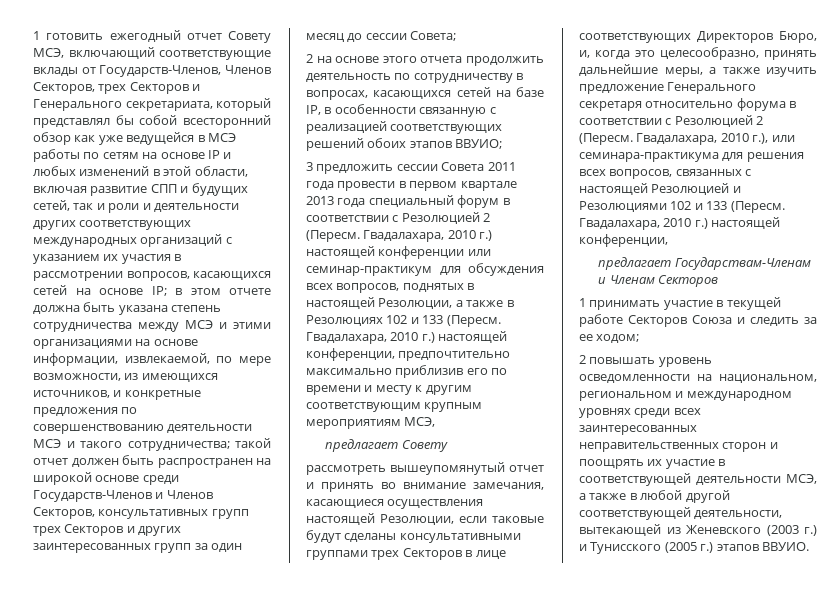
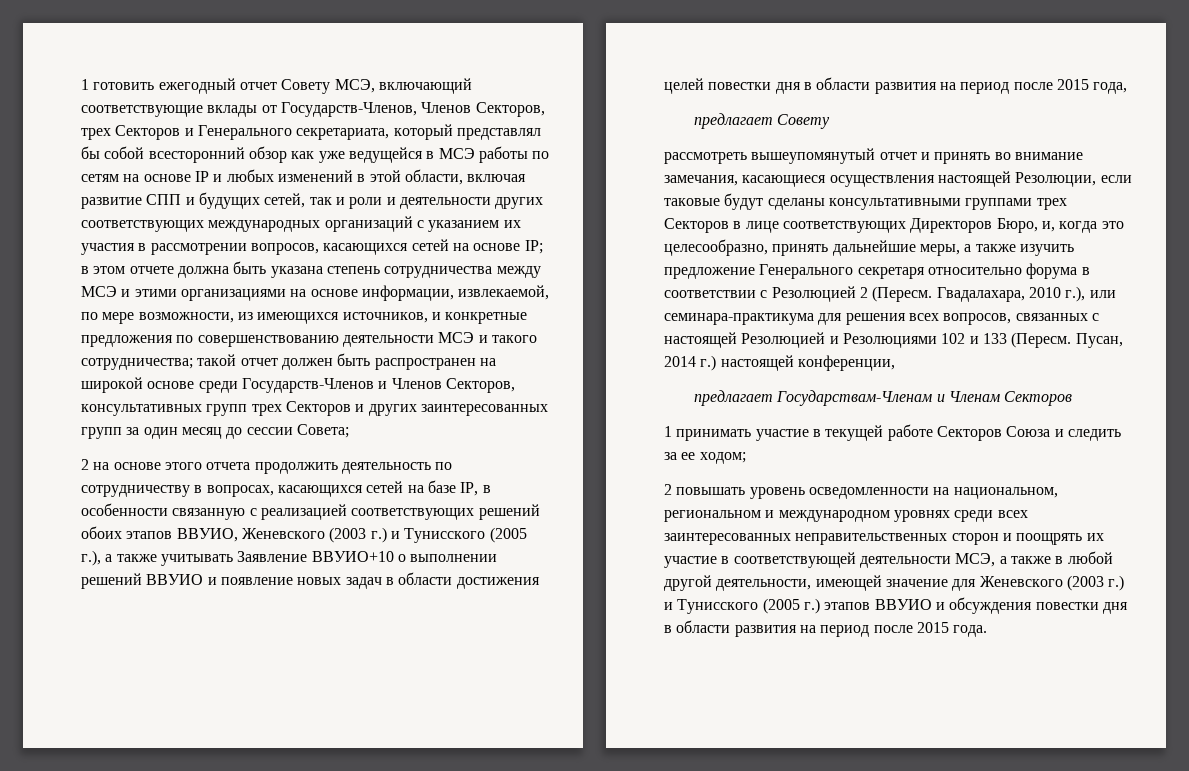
[455,139,503,149] [306,162,516,174] [306,181,517,191] [306,195,510,208] [306,212,491,224] [306,230,493,242] [306,246,491,259] [306,263,544,276] [306,283,475,293] [306,297,514,309] [306,315,501,327] [306,331,508,344] [306,348,511,361] [306,365,508,378] [306,385,472,395] [306,402,483,412] [306,417,436,429] ВВУИО; // 3 предложить сессии Совета 2011 года провести в первом квартале 2013 года специальный форум в соответствии с Резолюцией 2 (Пересм. Гвадалахара, 2010 г.) настоящей конференции или семинар-практикум для обсуждения всех вопросов, поднятых в настоящей Резолюции, а также в Резолюциях 102 и 133 (Пересм. Гвадалахара, 2010 г.) настоящей конференции, предпочтительно максимально приблизив его по времени и месту к другим соответствующим крупным мероприятиям МСЭ, -> [176,527,527,543] [81,550,498,566] [81,572,540,589] [664,77,1128,94] ВВУИО, Женевского (2003 г.) и Тунисского (2005 г.), а также учитывать Заявление ВВУИО+10 о выполнении решений ВВУИО и появление новых задач в области достижения целей повестки дня в области развития на период после 2015 года,
[579,218,692,230] Гвадалахара, 2010 -> [1075,333,1123,348] [664,356,696,367] Пусан, 2014
[579,507,783,520] [579,524,681,536] соответствующей деятельности, вытекающей из -> [716,575,977,591] деятельности, имеющей значение для
[761,542,809,551] ВВУИО. -> [874,597,1128,614] [664,620,988,637] ВВУИО и обсуждения повестки дня в области развития на период после 2015 года.

